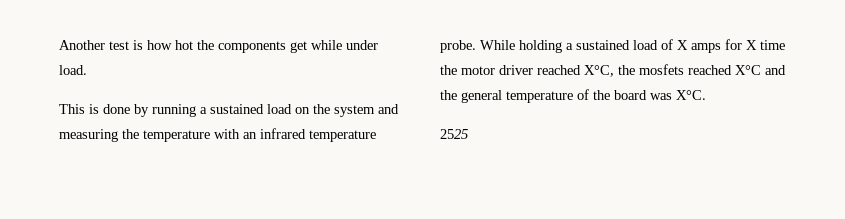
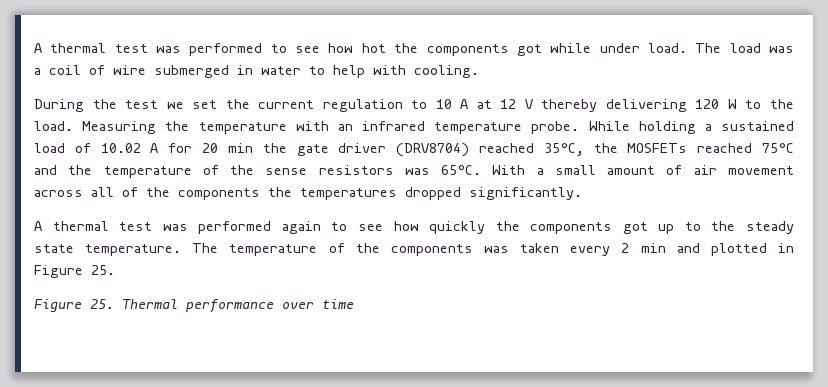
[59,40,143,50] Another test is -> [34,43,321,56] A thermal test was performed to see
[290,41,307,53] get -> [516,44,542,56] got
[59,104,399,117] [59,129,118,142] // This is done by running a sustained load on the system and measuring -> [695,43,795,53] [34,65,479,78] [34,99,794,112] [34,121,157,134] The load was a coil of wire submerged in water to help with cooling. // During the test we set the current regulation to 10 A at 12 V thereby delivering 120 W to the load. Measuring
[677,39,785,53] [440,64,761,77] X amps for X time the motor driver reached X°C, the mosfets reached X°C -> [100,143,794,157] 10.02 A for 20 min the gate driver (DRV8704) reached 35°C, the MOSFETs reached 75°C
[461,89,706,103] [440,129,468,139] general temperature of the board was X°C. // 2525 -> [103,165,794,178] [34,187,582,200] [34,221,794,234] [34,243,794,256] [34,265,115,278] [34,299,354,313] temperature of the sense resistors was 65°C. With a small amount of air movement across all of the components the temperatures dropped significantly. // A thermal test was performed again to see how quickly the components got up to the steady state temperature. The temperature of the components was taken every 2 min and plotted in Figure 25. // Figure 25. Thermal performance over time

